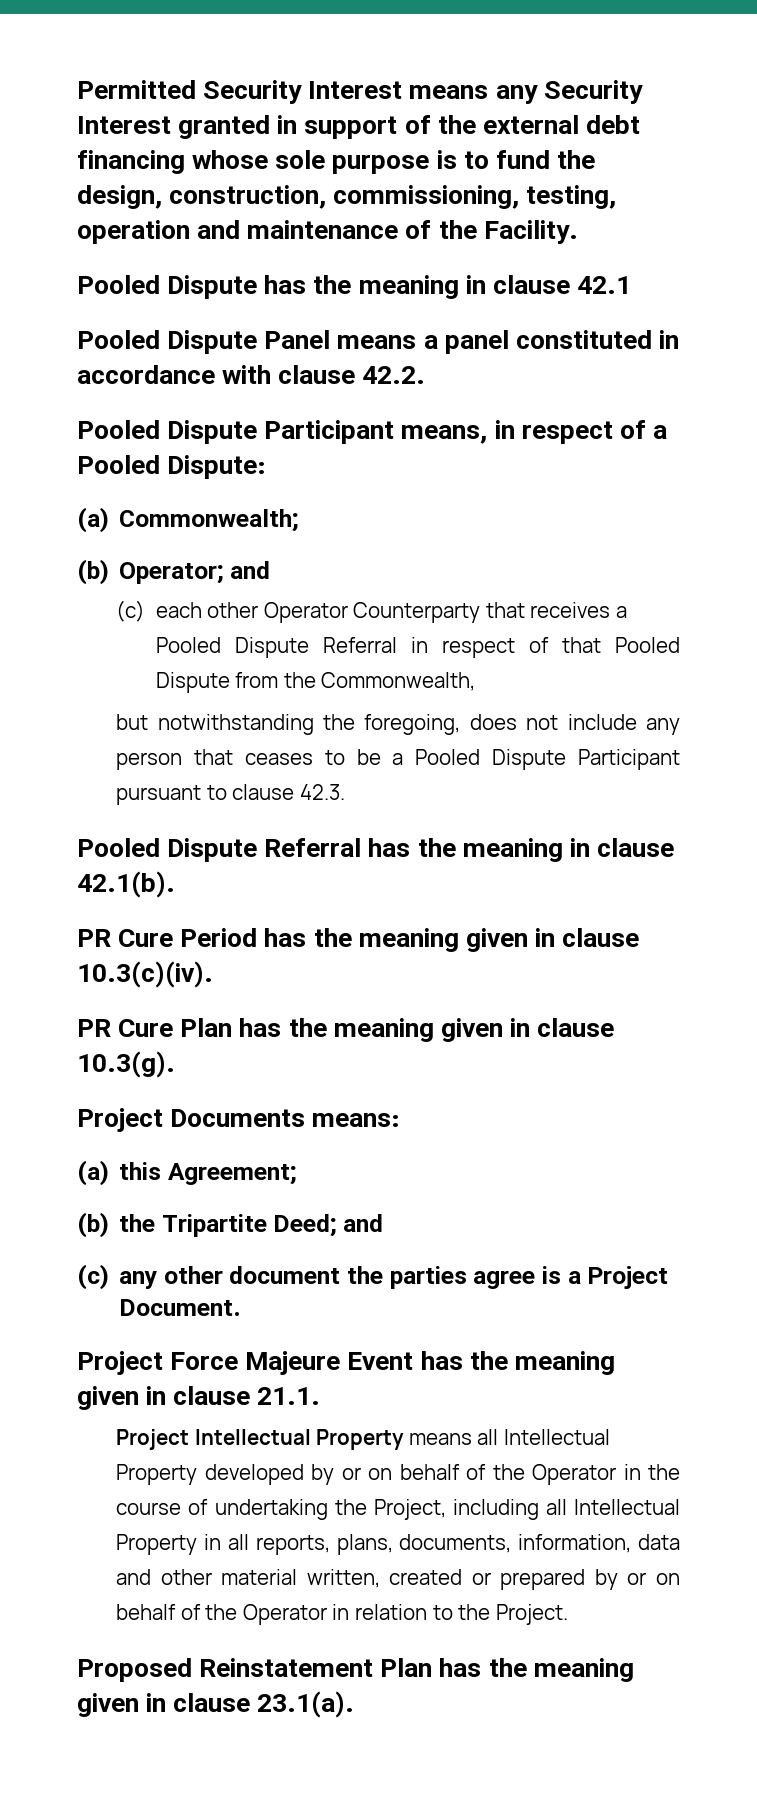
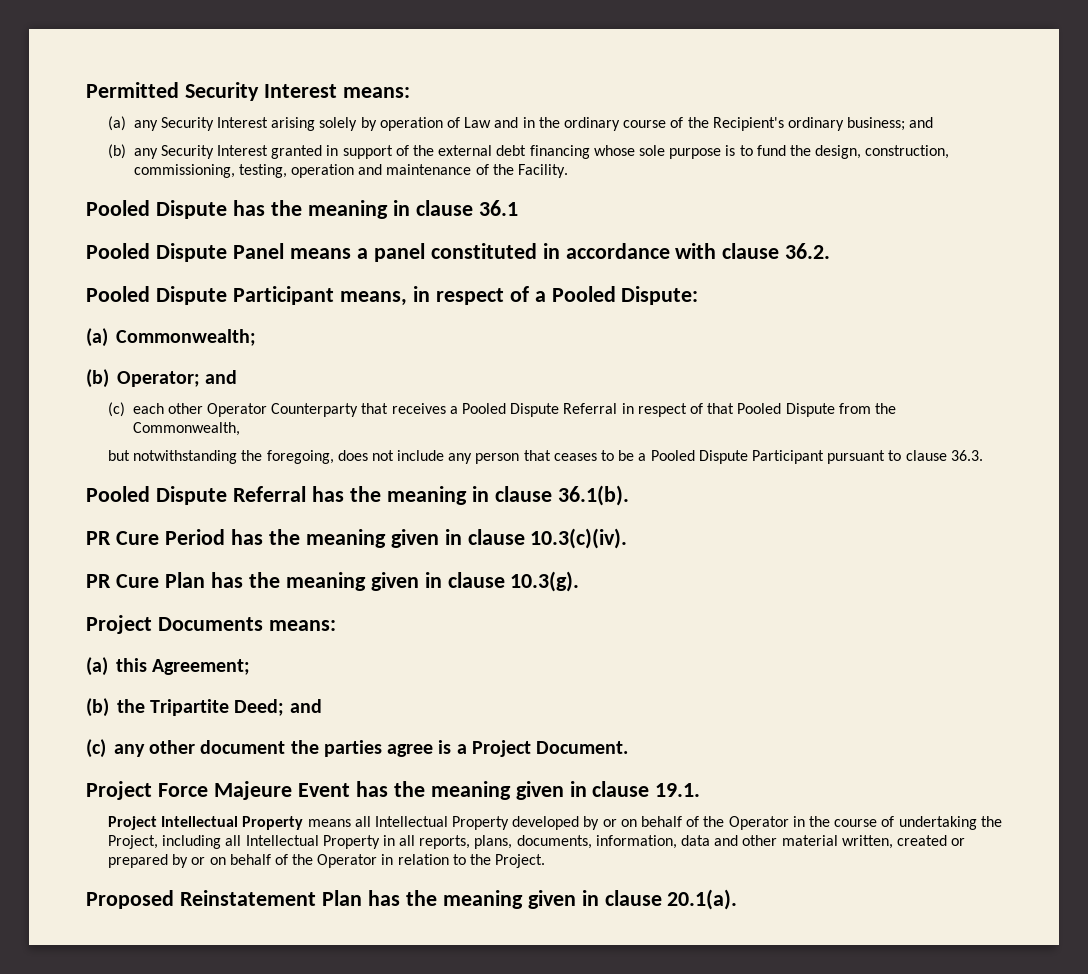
[409,85,489,99] means -> [342,87,410,98] [107,116,934,131] [107,144,126,159] means: // (a) any Security Interest arising solely by operation of Law and in the ordinary course of the Recipient's ordinary business; and // (b)
[577,276,632,294] 42.1 -> [478,200,518,216] 36.1
[362,366,426,384] 42.2. -> [785,243,831,259] 36.2.
[299,784,345,800] 42.3. -> [950,450,983,461] 36.3.
[77,871,175,898] 42.1(b). -> [557,485,629,506] 36.1(b).
[257,1387,321,1405] 21.1. -> [655,783,701,797] 19.1.
[257,1691,355,1718] 23.1(a). -> [667,889,738,910] 20.1(a).

